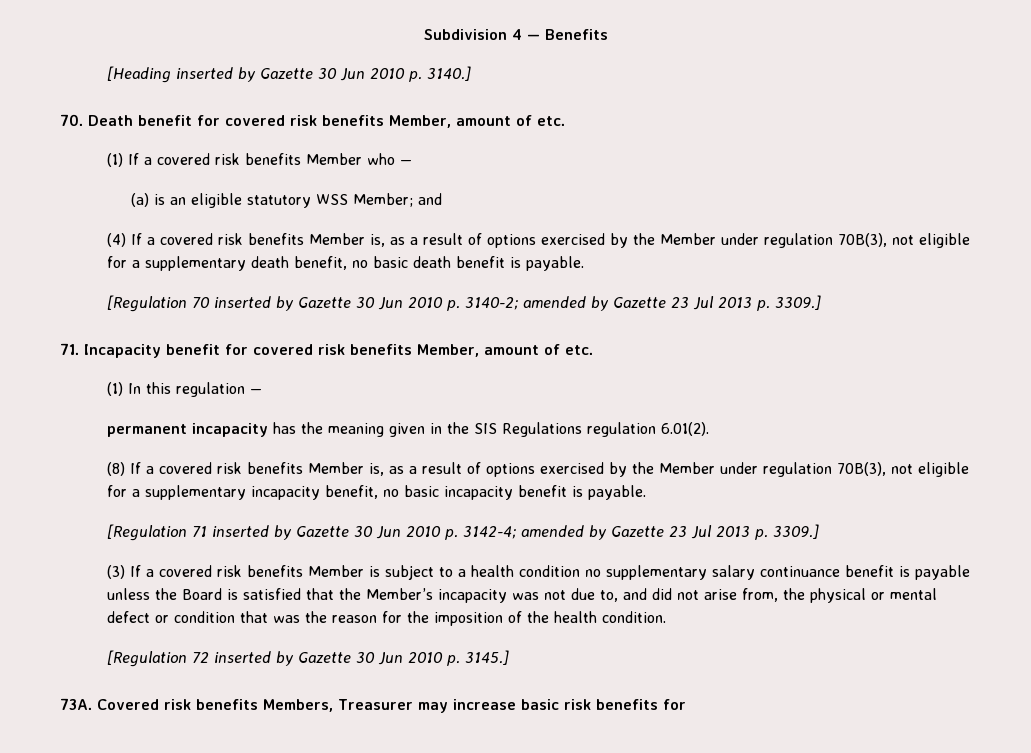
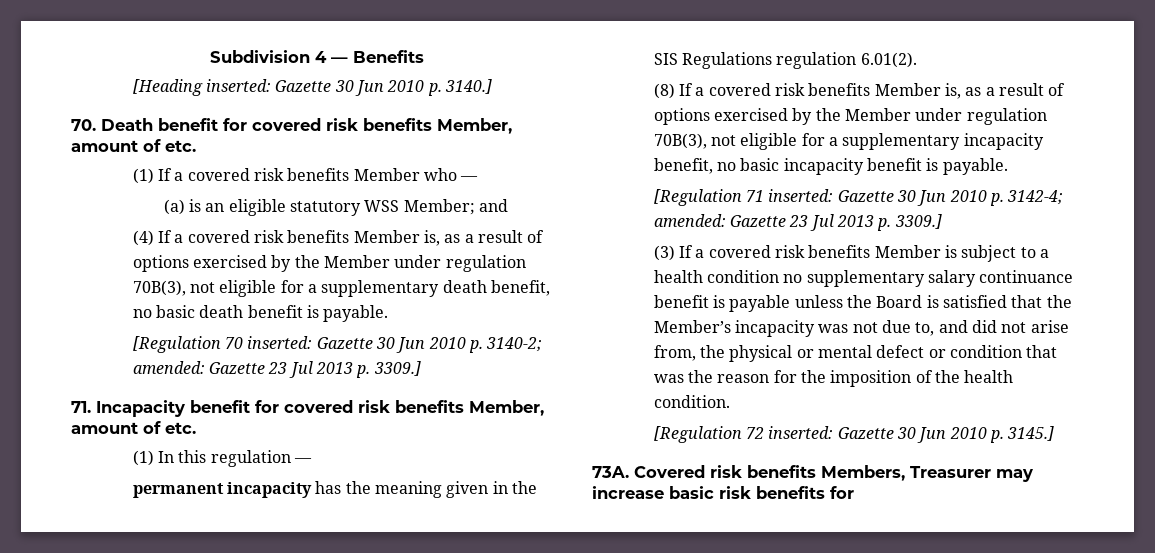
[176,67,257,82] inserted by -> [206,79,272,92] inserted:
[214,296,295,311] inserted by -> [247,336,313,349] inserted:
[523,296,610,311] amended by -> [132,361,205,374] amended:
[212,525,293,540] inserted by -> [768,189,834,202] inserted:
[521,525,608,540] amended by -> [653,214,726,227] amended:
[214,651,295,666] inserted by -> [768,426,834,439] inserted:

